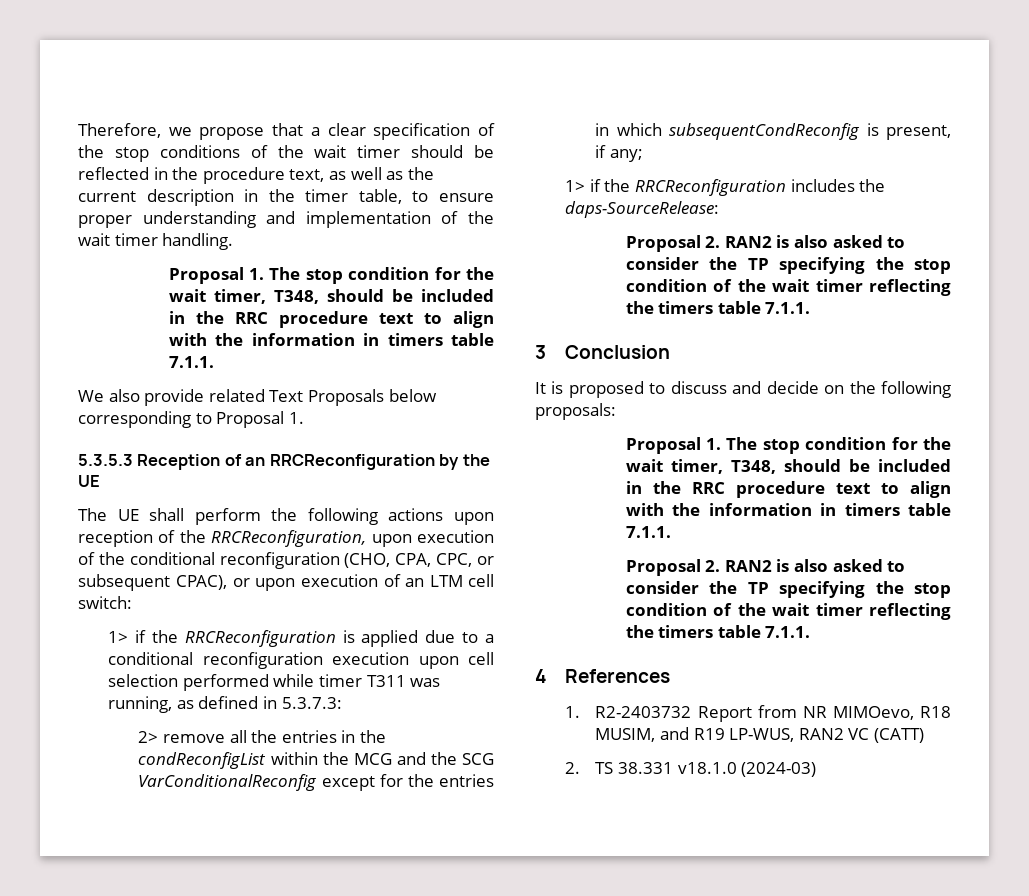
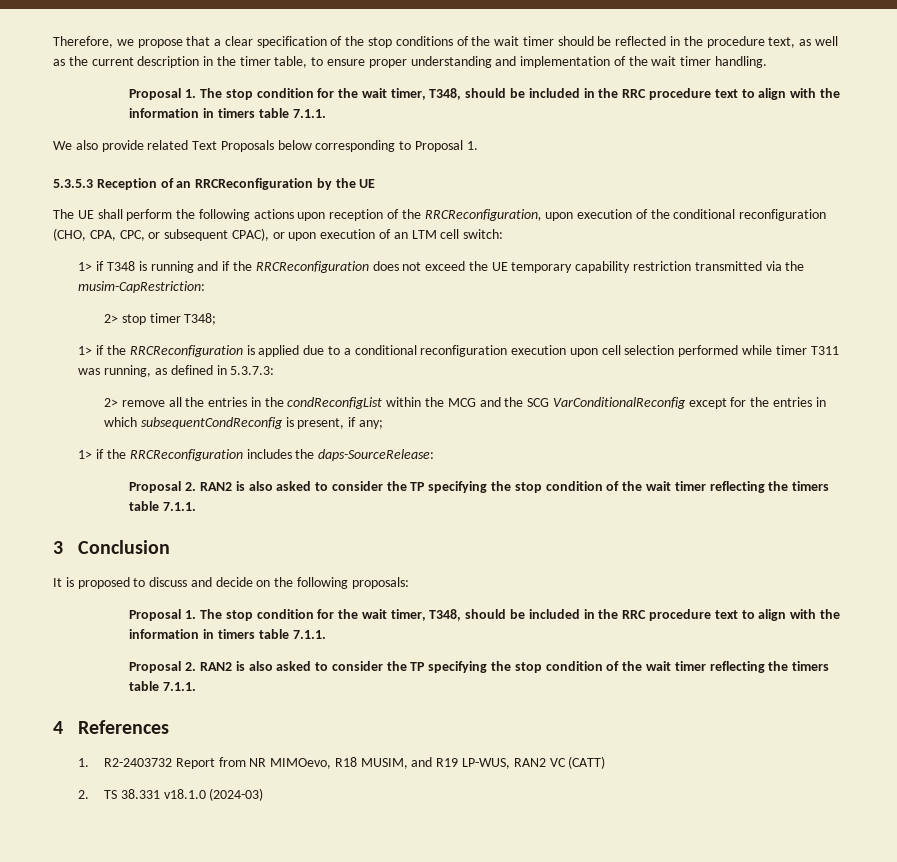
(132, 602) none -> [78,261,805,273] [78,281,206,293] [103,313,217,325] // 1> if T348 is running and if the RRCReconfiguration does not exceed the UE temporary capability restriction transmitted via the musim-CapRestriction: // 2> stop timer T348;

